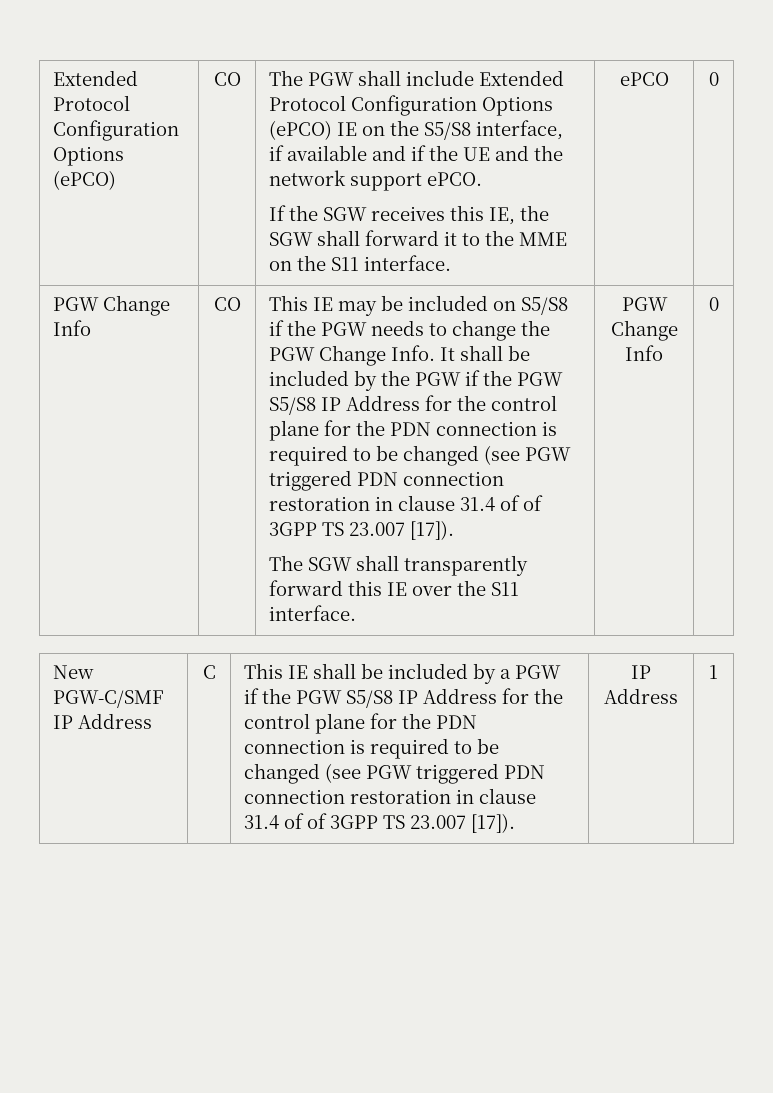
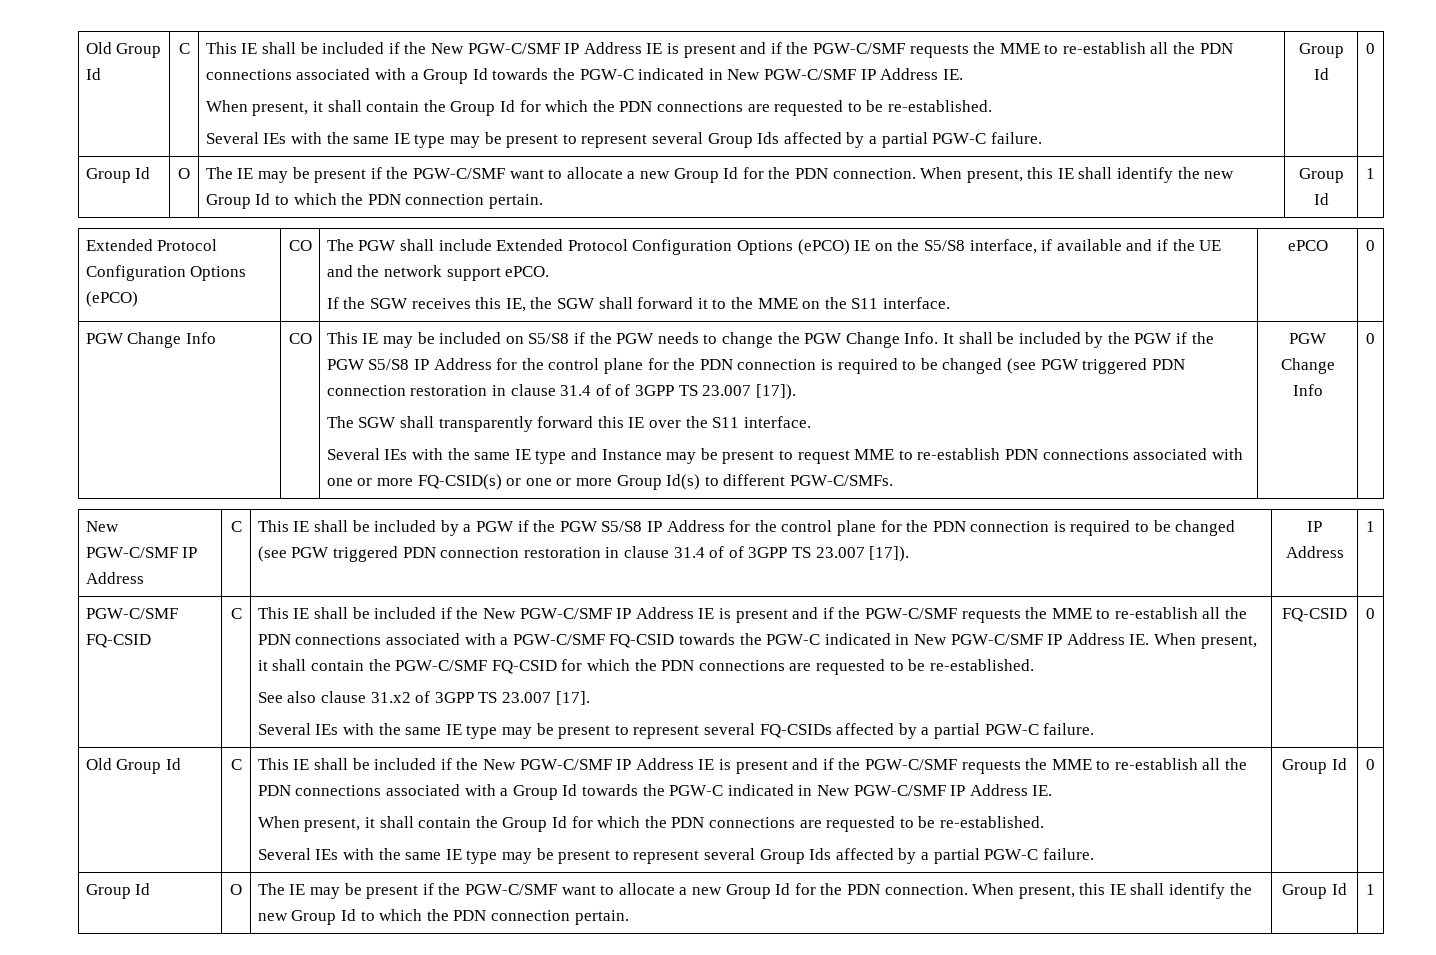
(53, 78) none -> [85,42,162,58] [85,68,101,80] [178,43,190,54] [205,42,1233,58] [205,68,963,84] [205,100,992,116] [205,132,1042,148] [1298,43,1344,58] [1313,68,1329,80] [1366,43,1375,54] [85,167,151,183] [178,168,190,179] [205,167,1235,183] [205,193,544,209] [1298,168,1344,183] [1313,193,1329,205] [1366,168,1375,179] Old Group Id | C | This IE shall be included if the New PGW-C/SMF IP Address IE is present and if the PGW-C/SMF requests the MME to re-establish all the PDN connections associated with a Group Id towards the PGW-C indicated in New PGW-C/SMF IP Address IE. // When present, it shall contain the Group Id for which the PDN connections are requested to be re-established. // Several IEs with the same IE type may be present to represent several Group Ids affected by a partial PGW-C failure. | Group Id | 0 // Group Id | O | The IE may be present if the PGW-C/SMF want to allocate a new Group Id for the PDN connection. When present, this IE shall identify the new Group Id to which the PDN connection pertain. | Group Id | 1 //
(357, 613) none -> [326,448,1243,464] [326,474,893,490] // Several IEs with the same IE type and Instance may be present to request MME to re-establish PDN connections associated with one or more FQ-CSID(s) or one or more Group Id(s) to different PGW-C/SMFs.
(718, 672) none -> [85,608,178,619] [85,634,151,648] [230,608,242,619] [257,607,1248,623] [257,633,1257,649] [257,659,1034,675] [257,691,590,705] [257,723,1095,739] [1282,608,1347,622] [1366,608,1375,619] [85,758,182,774] [230,759,242,770] [257,758,1248,774] [257,784,1053,800] [257,816,1044,832] [257,848,1094,864] [1282,758,1347,774] [1366,759,1375,770] [85,883,151,899] [230,884,242,895] [257,883,1252,899] [257,909,629,925] [1282,883,1347,899] [1366,884,1375,895] // PGW-C/SMF FQ-CSID | C | This IE shall be included if the New PGW-C/SMF IP Address IE is present and if the PGW-C/SMF requests the MME to re-establish all the PDN connections associated with a PGW-C/SMF FQ-CSID towards the PGW-C indicated in New PGW-C/SMF IP Address IE. When present, it shall contain the PGW-C/SMF FQ-CSID for which the PDN connections are requested to be re-established. // See also clause 31.x2 of 3GPP TS 23.007 [17]. // Several IEs with the same IE type may be present to represent several FQ-CSIDs affected by a partial PGW-C failure. | FQ-CSID | 0 // Old Group Id | C | This IE shall be included if the New PGW-C/SMF IP Address IE is present and if the PGW-C/SMF requests the MME to re-establish all the PDN connections associated with a Group Id towards the PGW-C indicated in New PGW-C/SMF IP Address IE. // When present, it shall contain the Group Id for which the PDN connections are requested to be re-established. // Several IEs with the same IE type may be present to represent several Group Ids affected by a partial PGW-C failure. | Group Id | 0 // Group Id | O | The IE may be present if the PGW-C/SMF want to allocate a new Group Id for the PDN connection. When present, this IE shall identify the new Group Id to which the PDN connection pertain. | Group Id | 1

